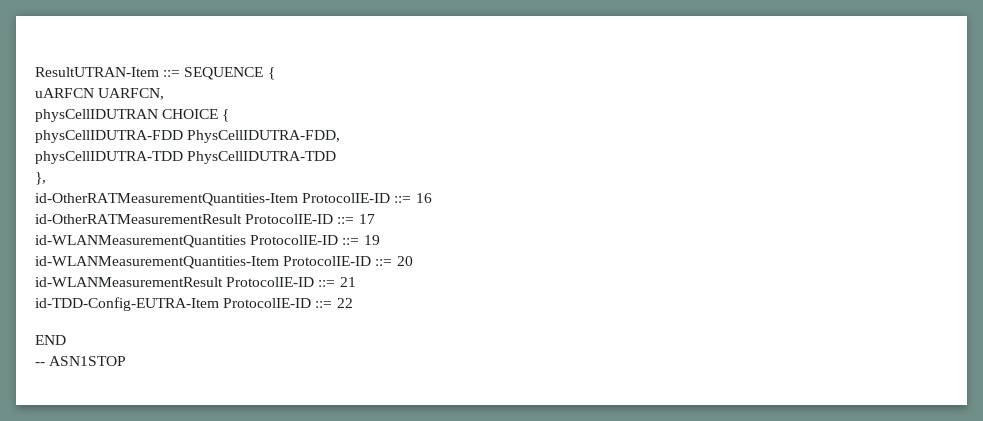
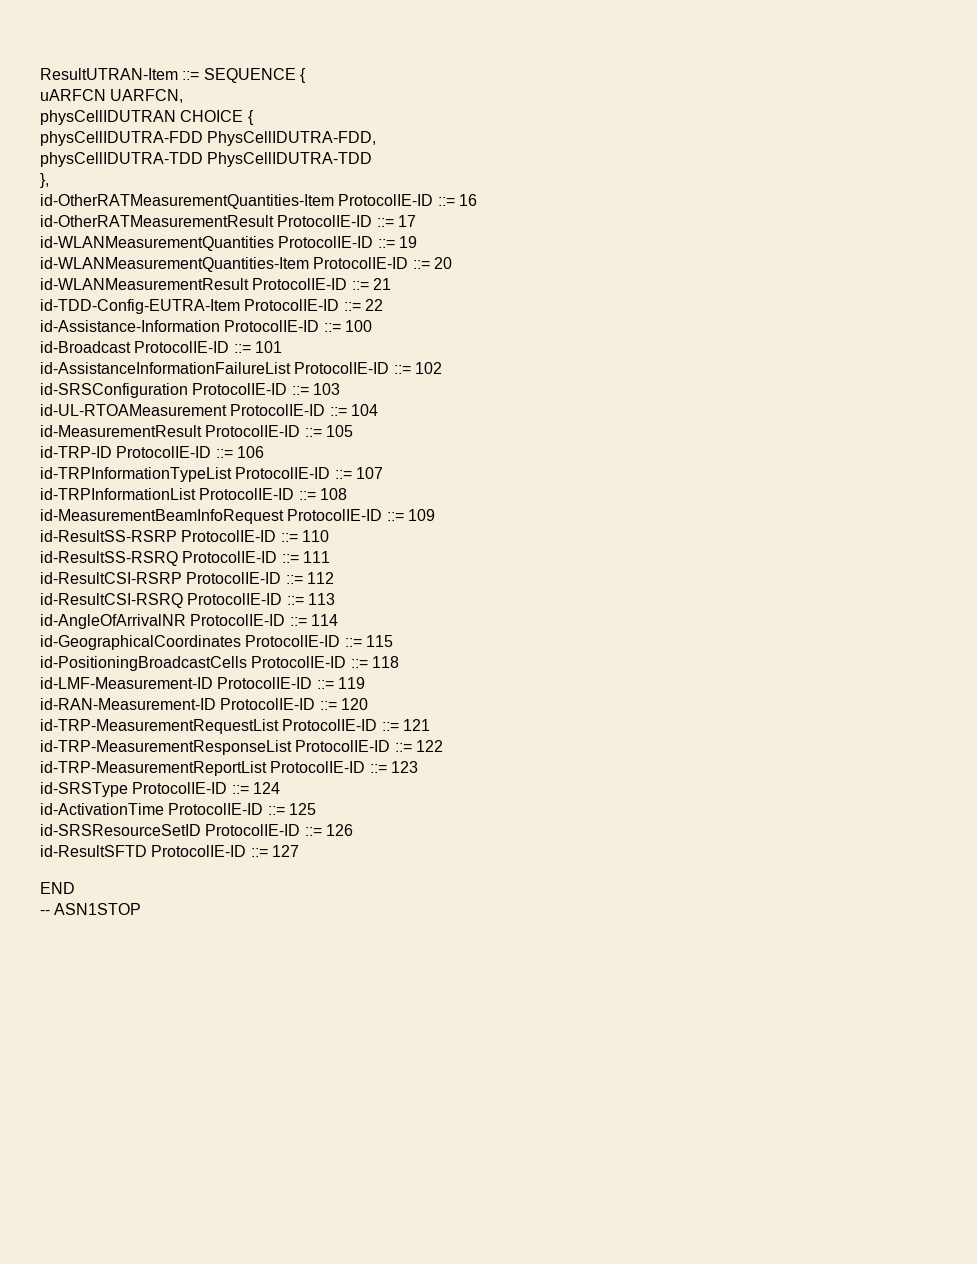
(353, 303) none -> [40,320,372,332] [40,341,282,353] [40,362,442,374] [40,383,340,398] [40,404,378,416] [40,425,353,437] [40,446,264,458] [40,467,383,482] [40,488,347,500] [40,509,435,524] [40,530,329,542] [40,551,330,566] [40,572,334,584] [40,593,335,608] [40,614,338,629] [40,635,393,650] [40,656,399,671] [40,677,365,689] [40,698,368,710] [40,719,430,734] [40,740,443,755] [40,761,418,776] [40,782,280,797] [40,803,316,815] [40,824,353,836] [40,845,299,857] // id-Assistance-Information ProtocolIE-ID ::= 100 // id-Broadcast ProtocolIE-ID ::= 101 // id-AssistanceInformationFailureList ProtocolIE-ID ::= 102 // id-SRSConfiguration ProtocolIE-ID ::= 103 // id-UL-RTOAMeasurement ProtocolIE-ID ::= 104 // id-MeasurementResult ProtocolIE-ID ::= 105 // id-TRP-ID ProtocolIE-ID ::= 106 // id-TRPInformationTypeList ProtocolIE-ID ::= 107 // id-TRPInformationList ProtocolIE-ID ::= 108 // id-MeasurementBeamInfoRequest ProtocolIE-ID ::= 109 // id-ResultSS-RSRP ProtocolIE-ID ::= 110 // id-ResultSS-RSRQ ProtocolIE-ID ::= 111 // id-ResultCSI-RSRP ProtocolIE-ID ::= 112 // id-ResultCSI-RSRQ ProtocolIE-ID ::= 113 // id-AngleOfArrivalNR ProtocolIE-ID ::= 114 // id-GeographicalCoordinates ProtocolIE-ID ::= 115 // id-PositioningBroadcastCells ProtocolIE-ID ::= 118 // id-LMF-Measurement-ID ProtocolIE-ID ::= 119 // id-RAN-Measurement-ID ProtocolIE-ID ::= 120 // id-TRP-MeasurementRequestList ProtocolIE-ID ::= 121 // id-TRP-MeasurementResponseList ProtocolIE-ID ::= 122 // id-TRP-MeasurementReportList ProtocolIE-ID ::= 123 // id-SRSType ProtocolIE-ID ::= 124 // id-ActivationTime ProtocolIE-ID ::= 125 // id-SRSResourceSetID ProtocolIE-ID ::= 126 // id-ResultSFTD ProtocolIE-ID ::= 127

